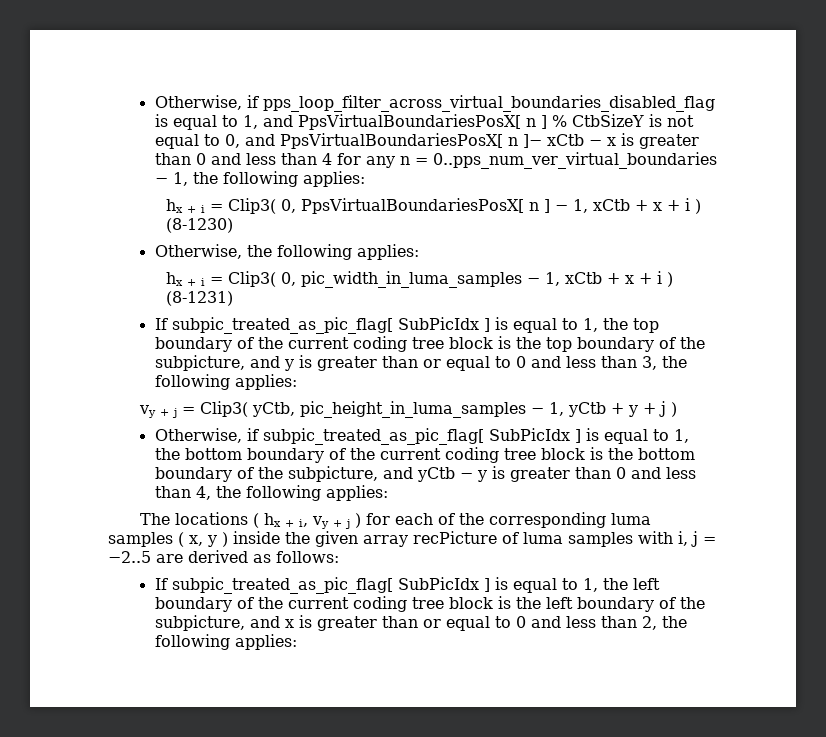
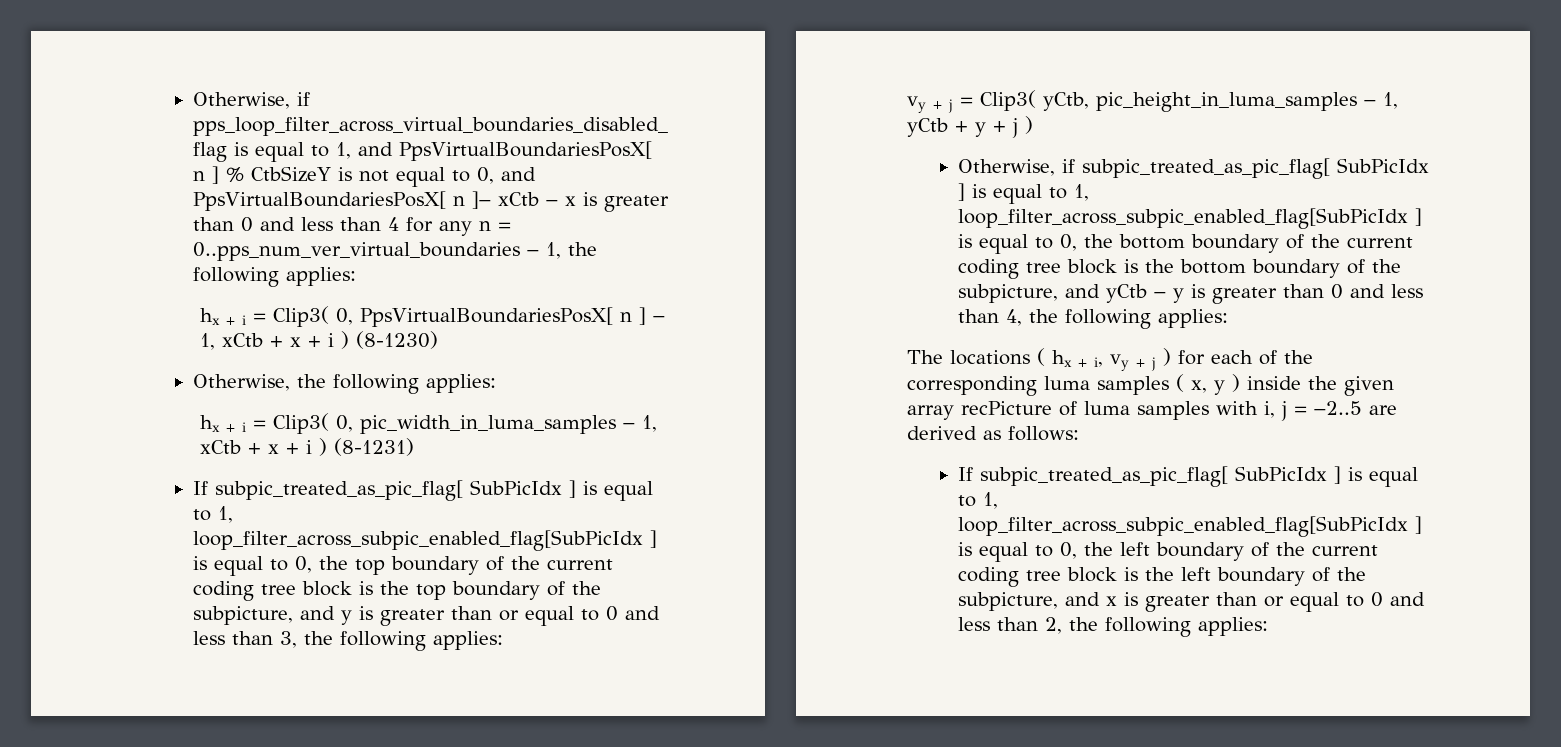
(598, 325) none -> [193,530,658,551] [193,556,313,576] loop_filter_across_subpic_enabled_flag[SubPicIdx ] is equal to 0,
(689, 436) none -> [958,208,1423,229] [958,234,1078,254] loop_filter_across_subpic_enabled_flag[SubPicIdx ] is equal to 0,
(598, 585) none -> [958,516,1423,537] [958,542,1078,562] loop_filter_across_subpic_enabled_flag[SubPicIdx ] is equal to 0,

